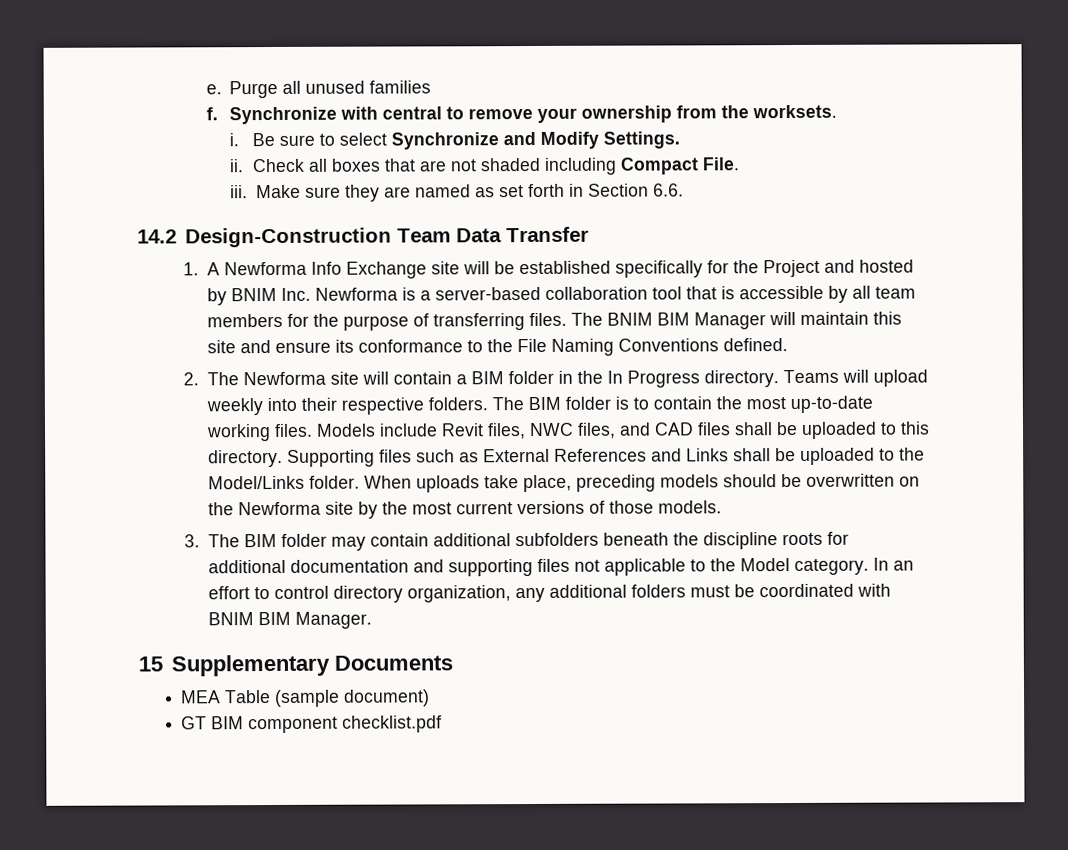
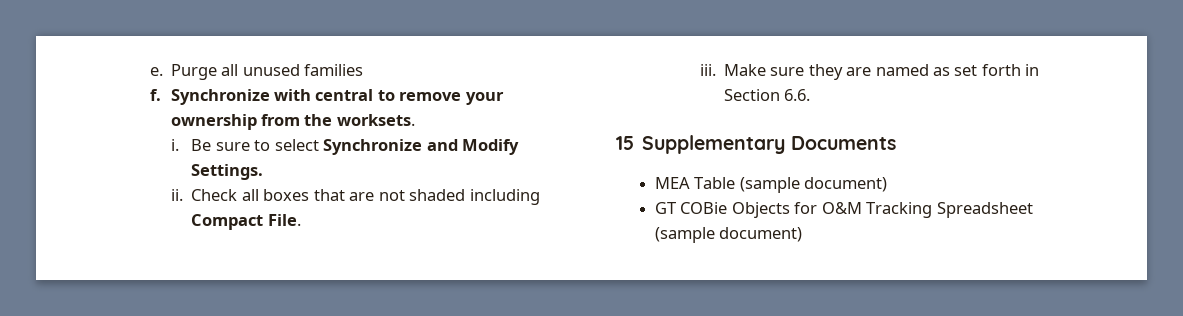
[137,226,589,248] [183,259,915,279] [207,285,917,306] [207,311,903,331] [207,338,789,356] [183,369,929,388] [206,395,874,416] [206,421,931,442] [208,447,926,468] [208,473,921,493] [208,500,723,519] [184,531,850,551] [208,557,915,577] [208,583,892,603] [208,611,373,629] // 14.2 Design-Construction Team Data Transfer // 1. A Newforma Info Exchange site will be established specifically for the Project and hosted by BNIM Inc. Newforma is a server-based collaboration tool that is accessible by all team members for the purpose of transferring files. The BNIM BIM Manager will maintain this site and ensure its conformance to the File Naming Conventions defined. // 2. The Newforma site will contain a BIM folder in the In Progress directory. Teams will upload weekly into their respective folders. The BIM folder is to contain the most up-to-date working files. Models include Revit files, NWC files, and CAD files shall be uploaded to this directory. Supporting files such as External References and Links shall be uploaded to the Model/Links folder. When uploads take place, preceding models should be overwritten on the Newforma site by the most current versions of those models. // 3. The BIM folder may contain additional subfolders beneath the discipline roots for additional documentation and supporting files not applicable to the Model category. In an effort to control directory organization, any additional folders must be coordinated with BNIM BIM Manager. -> (811, 95) none
[211,715,443,734] BIM component checklist.pdf -> [680,202,1033,218] [655,227,803,243] COBie Objects for O&M Tracking Spreadsheet (sample document)

